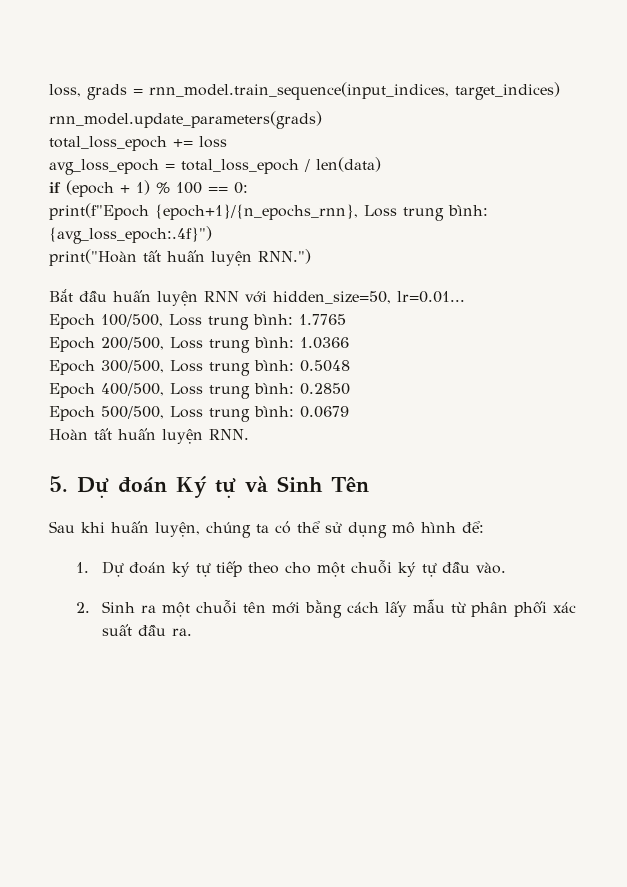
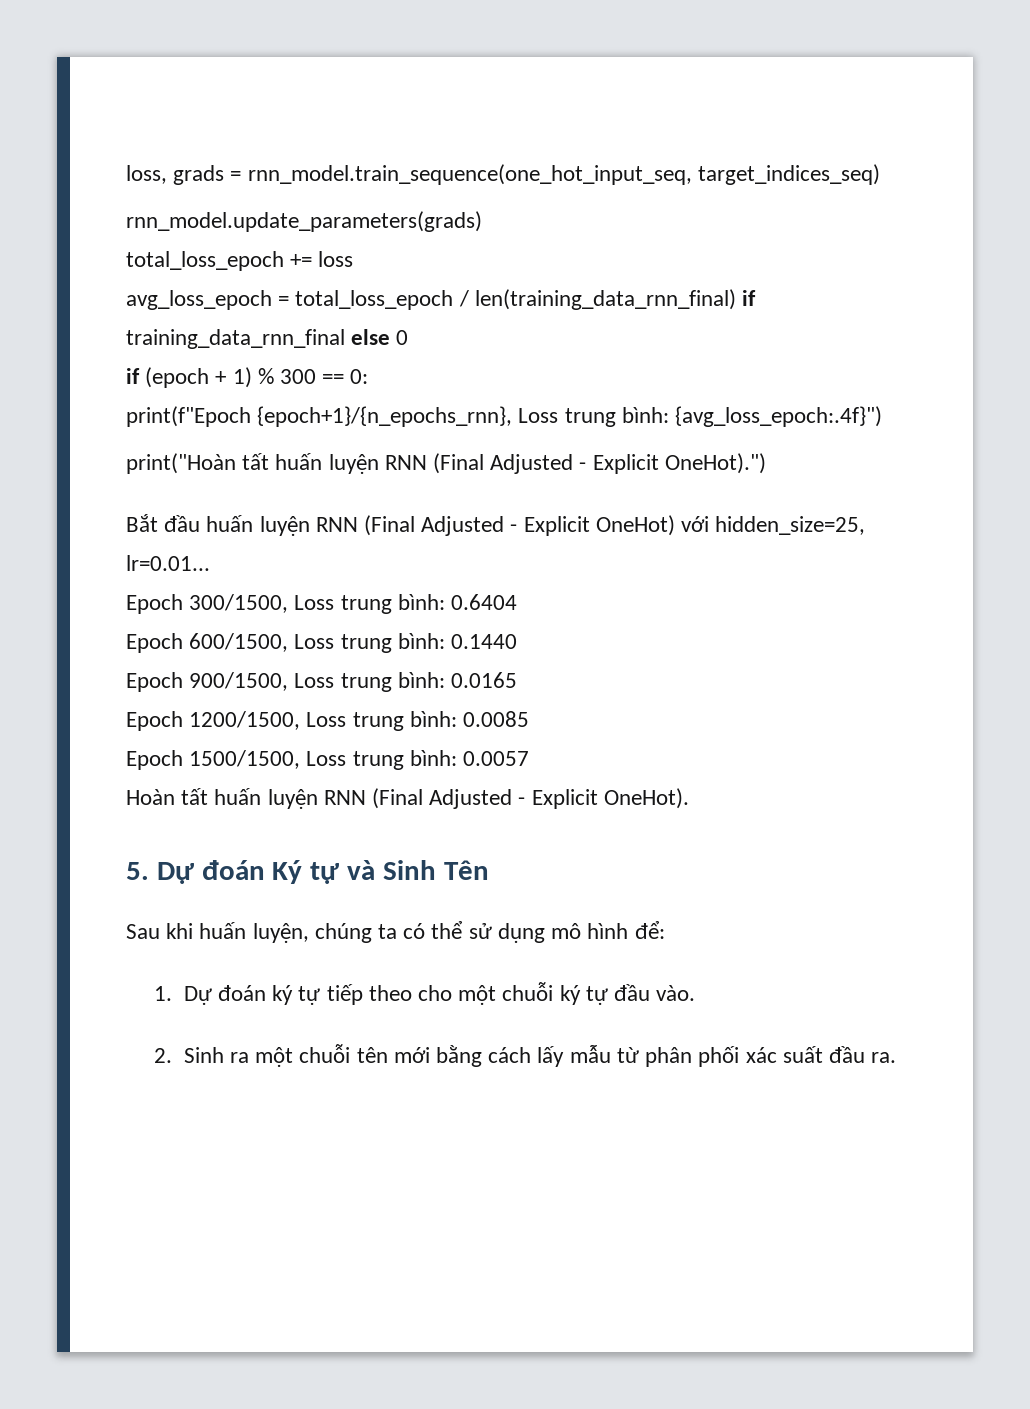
[149,82,560,100] rnn_model.train_sequence(input_indices, target_indices) -> [247,164,880,185] rnn_model.train_sequence(one_hot_input_seq, target_indices_seq)
[316,157,381,172] len(data) -> [474,289,757,310] [126,329,409,349] len(training_data_rnn_final) if training_data_rnn_final else 0
[176,182,202,194] 100 -> [280,369,317,384] 300
[258,249,311,264] RNN.") -> [384,453,766,474] RNN (Final Adjusted - Explicit OneHot).")
[245,291,391,304] với hidden_size=50, -> [364,515,866,536] (Final Adjusted - Explicit OneHot) với hidden_size=25,
[101,314,346,330] [49,337,349,353] [49,360,350,376] [49,383,350,399] [49,406,349,422] 100/500, Loss trung bình: 1.7765 // Epoch 200/500, Loss trung bình: 1.0366 // Epoch 300/500, Loss trung bình: 0.5048 // Epoch 400/500, Loss trung bình: 0.2850 // Epoch 500/500, Loss trung bình: 0.0679 -> [189,594,518,614] [126,633,518,653] [126,672,518,692] [126,711,530,731] [126,750,530,770] 300/1500, Loss trung bình: 0.6404 // Epoch 600/1500, Loss trung bình: 0.1440 // Epoch 900/1500, Loss trung bình: 0.0165 // Epoch 1200/1500, Loss trung bình: 0.0085 // Epoch 1500/1500, Loss trung bình: 0.0057
[209,429,249,440] RNN. -> [323,788,689,809] RNN (Final Adjusted - Explicit OneHot).

